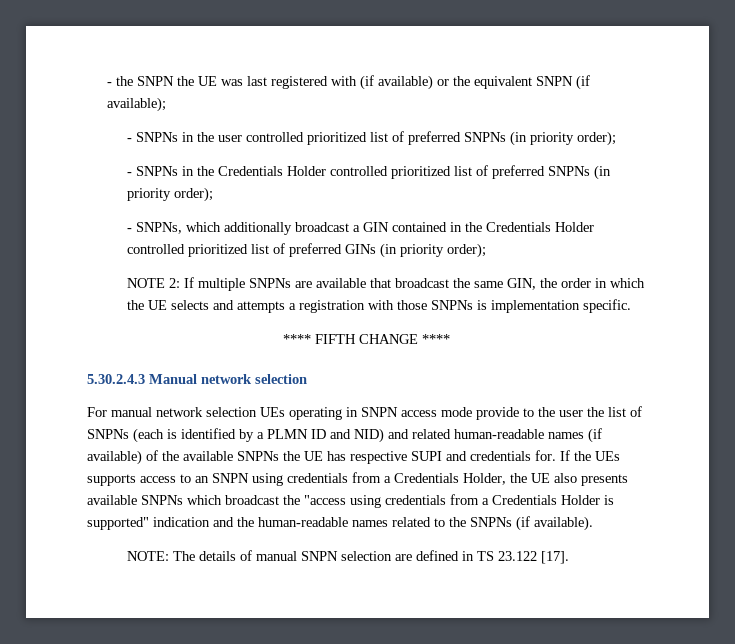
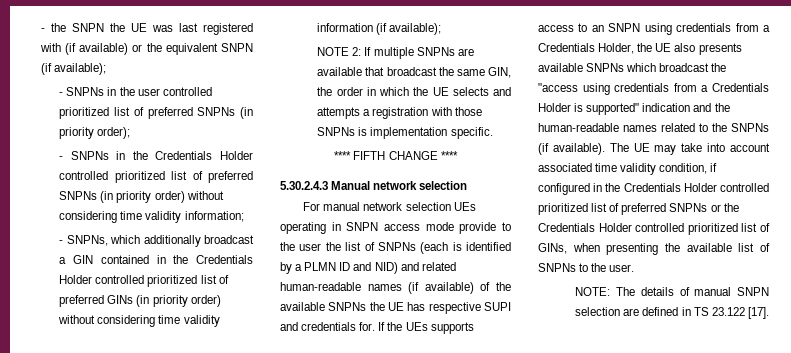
[173,187,213,202] order); -> [154,191,224,203] [59,211,244,223] order) without considering time validity information;
[446,243,486,258] order); -> [190,295,221,307] [58,315,220,327] [317,23,442,35] order) without considering time validity information (if available);
(593, 523) none -> [609,143,770,155] [538,163,718,175] [538,183,769,195] [538,203,739,215] [538,223,770,235] [538,243,770,255] [538,263,635,272] The UE may take into account associated time validity condition, if configured in the Credentials Holder controlled prioritized list of preferred SNPNs or the Credentials Holder controlled prioritized list of GINs, when presenting the available list of SNPNs to the user.

